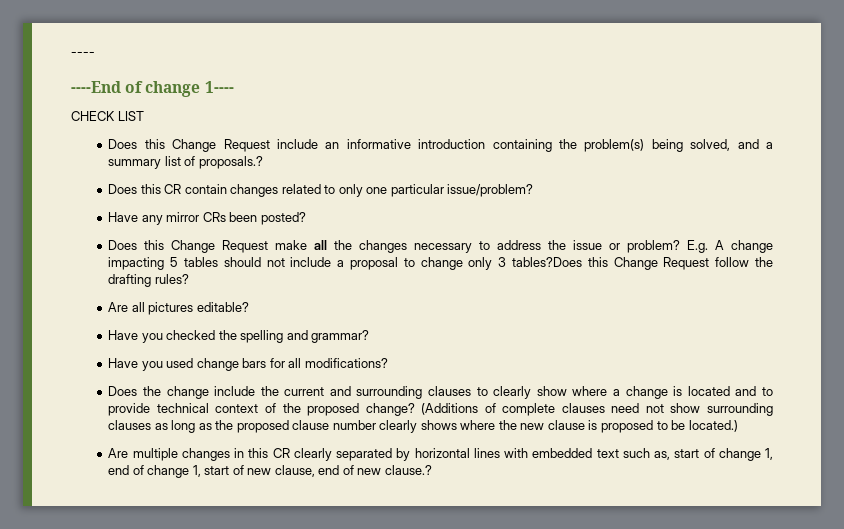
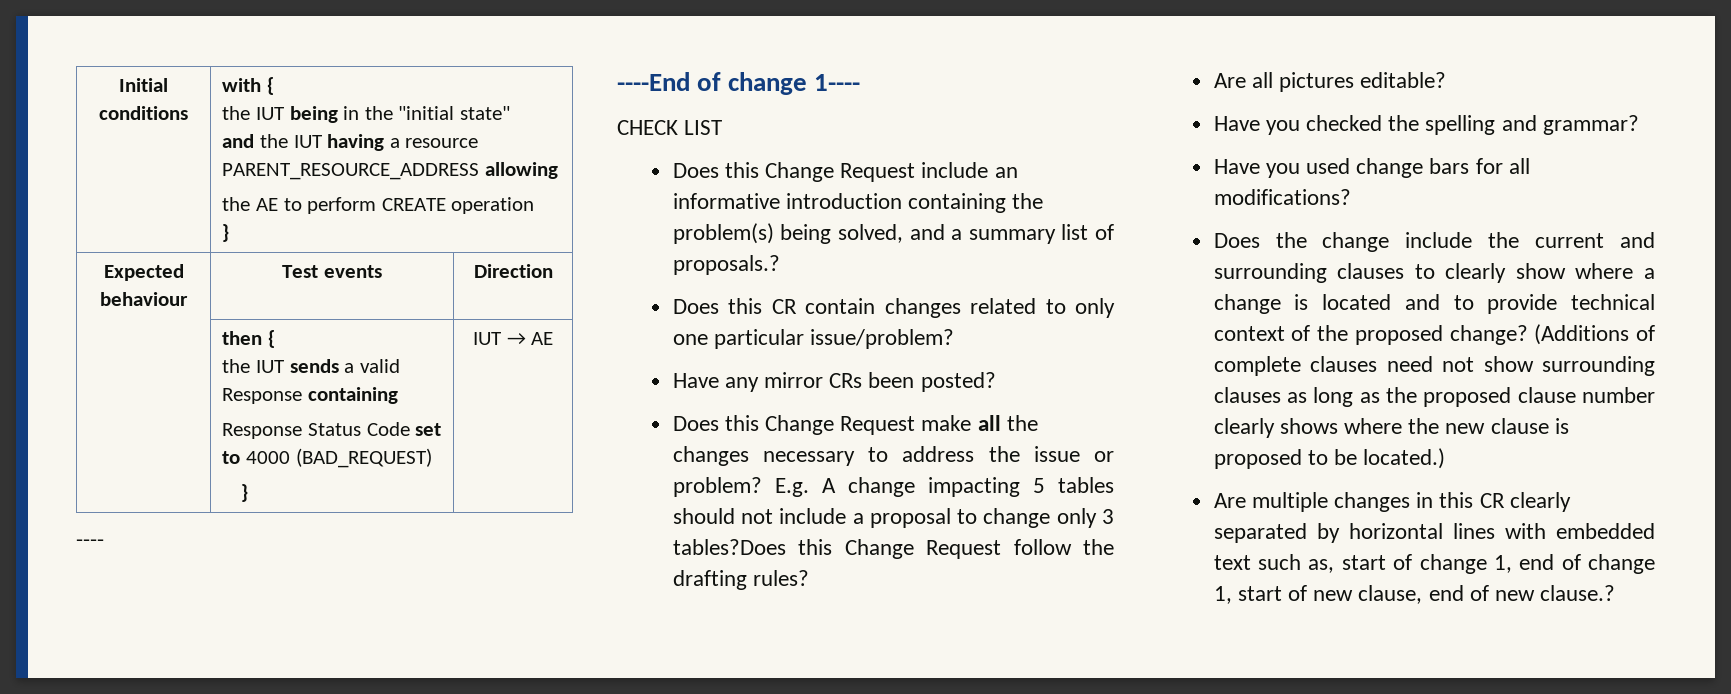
(71, 53) none -> [119,78,168,92] [99,106,188,120] [222,77,274,95] [222,106,510,123] [222,134,479,151] [222,162,558,180] [222,197,535,214] [222,224,230,242] [103,264,184,281] [100,292,188,306] [282,265,382,278] [473,264,553,278] [222,330,275,348] [222,359,400,373] [222,387,398,404] [222,422,442,439] [222,448,432,468] [240,484,248,502] [472,332,554,345] Initial conditions | with { // the IUT being in the "initial state" // and the IUT having a resource PARENT_RESOURCE_ADDRESS allowing // the AE to perform CREATE operation // } // Expected behaviour | Test events | Direction // | then { // the IUT sends a valid Response containing // Response Status Code set to 4000 (BAD_REQUEST) // } | IUT → AE //

